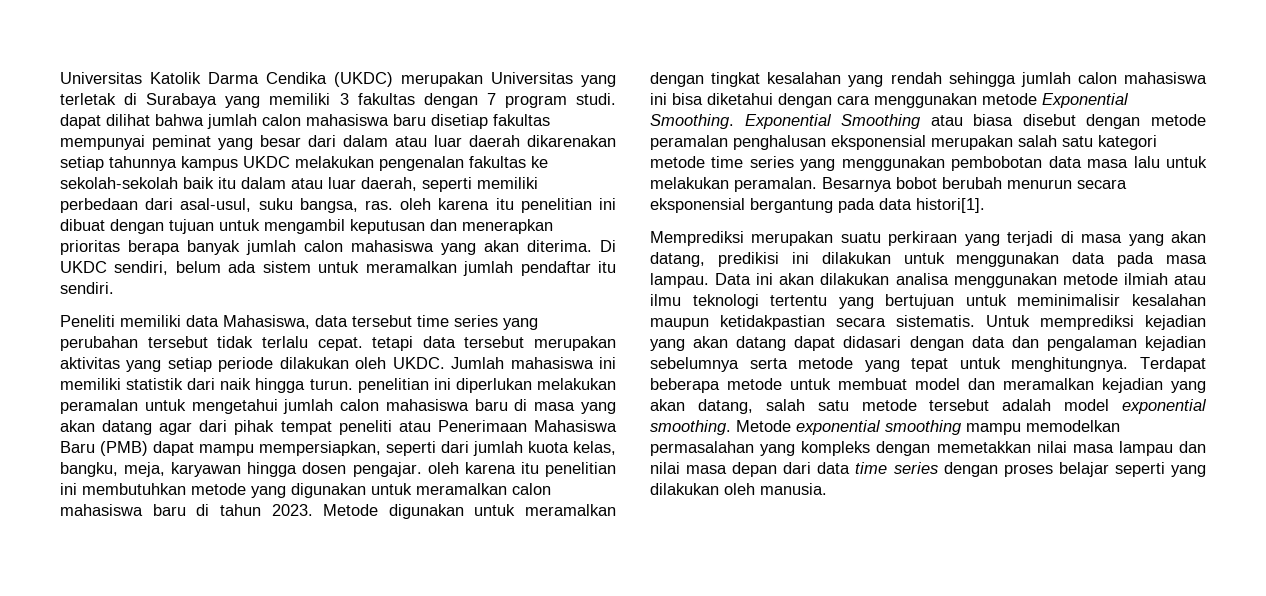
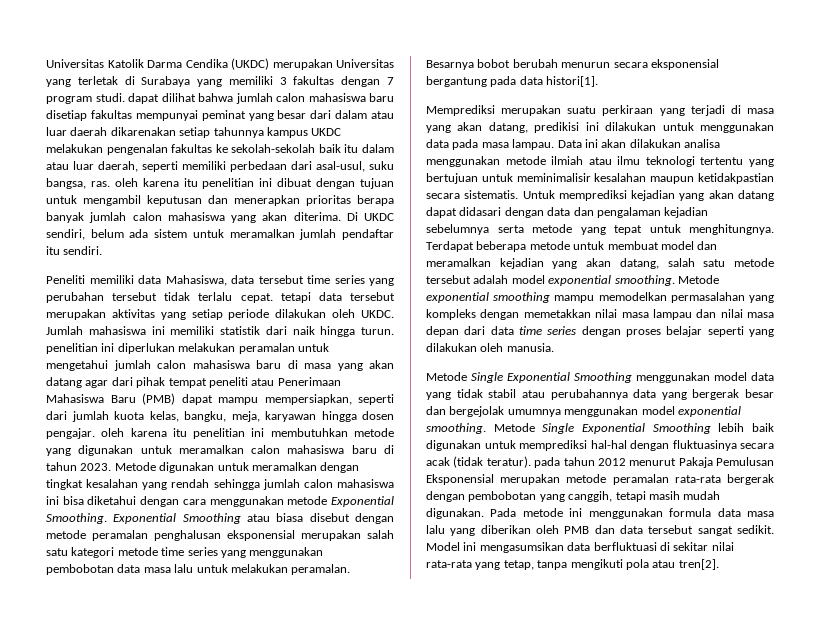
(827, 489) none -> [426,372,774,383] [426,389,774,400] [426,406,741,417] [426,423,774,434] [426,440,774,451] [426,456,774,468] [426,474,774,485] [426,491,721,502] [426,508,774,519] [426,525,774,536] [426,542,734,553] [426,559,719,570] // Metode Single Exponential Smoothing menggunakan model data yang tidak stabil atau perubahannya data yang bergerak besar dan bergejolak umumnya menggunakan model exponential smoothing. Metode Single Exponential Smoothing lebih baik digunakan untuk memprediksi hal-hal dengan fluktuasinya secara acak (tidak teratur). pada tahun 2012 menurut Pakaja Pemulusan Eksponensial merupakan metode peramalan rata-rata bergerak dengan pembobotan yang canggih, tetapi masih mudah digunakan. Pada metode ini menggunakan formula data masa lalu yang diberikan oleh PMB dan data tersebut sangat sedikit. Model ini mengasumsikan data berfluktuasi di sekitar nilai rata-rata yang tetap, tanpa mengikuti pola atau tren[2].

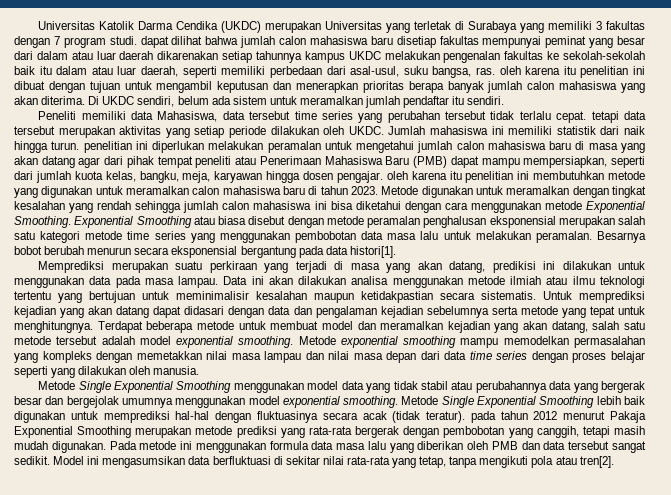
[716,457,774,466] [426,474,669,485] Pemulusan Eksponensial merupakan metode peramalan -> [14,426,305,438] Exponential Smoothing merupakan metode prediksi yang

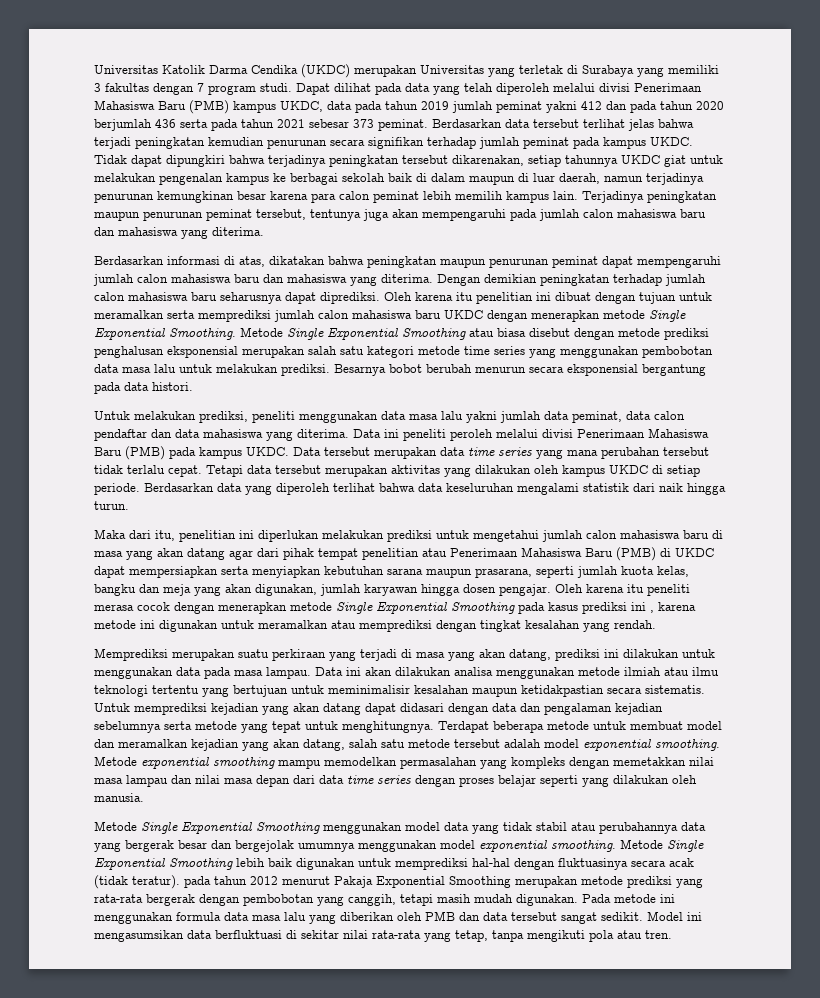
[140,36,645,48] [14,51,645,63] [14,66,521,78] dapat dilihat bahwa jumlah calon mahasiswa baru disetiap fakultas mempunyai peminat yang besar dari dalam atau luar daerah dikarenakan setiap tahunnya kampus UKDC melakukan pengenalan fakultas ke sekolah-sekolah baik itu dalam atau luar daerah, seperti memiliki perbedaan dari asal-usul, suku bangsa, ras. oleh -> [296,83,702,95] [94,100,724,114] [94,119,694,131] [94,137,693,149] [94,155,723,167] [94,173,704,185] [94,191,717,203] [94,209,706,221] [94,227,264,239] [94,256,721,268] [93,274,706,286] [94,292,412,304] Dapat dilihat pada data yang telah diperoleh melalui divisi Penerimaan Mahasiswa Baru (PMB) kampus UKDC, data pada tahun 2019 jumlah peminat yakni 412 dan pada tahun 2020 berjumlah 436 serta pada tahun 2021 sebesar 373 peminat. Berdasarkan data tersebut terlihat jelas bahwa terjadi peningkatan kemudian penurunan secara signifikan terhadap jumlah peminat pada kampus UKDC. Tidak dapat dipungkiri bahwa terjadinya peningkatan tersebut dikarenakan, setiap tahunnya UKDC giat untuk melakukan pengenalan kampus ke berbagai sekolah baik di dalam maupun di luar daerah, namun terjadinya penurunan kemungkinan besar karena para calon peminat lebih memilih kampus lain. Terjadinya peningkatan maupun penurunan peminat tersebut, tentunya juga akan mempengaruhi pada jumlah calon mahasiswa baru dan mahasiswa yang diterima. // Berdasarkan informasi di atas, dikatakan bahwa peningkatan maupun penurunan peminat dapat mempengaruhi jumlah calon mahasiswa baru dan mahasiswa yang diterima. Dengan demikian peningkatan terhadap jumlah calon mahasiswa baru seharusnya dapat diprediksi. Oleh
[156,81,645,93] [14,96,505,108] [38,111,646,123] [14,126,646,138] [14,141,645,153] [14,156,645,168] [14,171,645,183] [14,186,646,198] [14,201,645,213] [14,216,71,228] mengambil keputusan dan menerapkan prioritas berapa banyak jumlah calon mahasiswa yang akan diterima. Di UKDC sendiri, belum ada sistem untuk meramalkan jumlah pendaftar itu sendiri. // Peneliti memiliki data Mahasiswa, data tersebut time series yang perubahan tersebut tidak terlalu cepat. tetapi data tersebut merupakan aktivitas yang setiap periode dilakukan oleh UKDC. Jumlah mahasiswa ini memiliki statistik dari naik hingga turun. penelitian ini diperlukan melakukan peramalan untuk mengetahui jumlah calon mahasiswa baru di masa yang akan datang agar dari pihak tempat peneliti atau Penerimaan Mahasiswa Baru (PMB) dapat mampu mempersiapkan, seperti dari jumlah kuota kelas, bangku, meja, karyawan hingga dosen pengajar. oleh karena itu penelitian ini membutuhkan metode yang digunakan untuk meramalkan calon mahasiswa baru di tahun 2023. Metode digunakan untuk meramalkan dengan tingkat kesalahan yang rendah sehingga jumlah calon mahasiswa ini bisa diketahui dengan cara menggunakan metode Exponential Smoothing. -> [94,310,686,322] [94,327,324,340] meramalkan serta memprediksi jumlah calon mahasiswa baru UKDC dengan menerapkan metode Single Exponential Smoothing. Metode Single
[367,216,420,228] peramalan -> [664,328,709,340] prediksi
[535,231,592,243] peramalan. -> [281,364,330,376] prediksi.
[349,246,396,258] histori[1]. -> [152,382,193,391] [94,411,685,423] [94,428,709,441] [94,446,709,460] [94,465,700,477] [94,483,726,495] [94,501,129,510] [94,529,723,542] [94,547,714,561] [94,566,689,578] [94,584,690,596] [94,602,696,614] [94,620,656,632] histori. // Untuk melakukan prediksi, peneliti menggunakan data masa lalu yakni jumlah data peminat, data calon pendaftar dan data mahasiswa yang diterima. Data ini peneliti peroleh melalui divisi Penerimaan Mahasiswa Baru (PMB) pada kampus UKDC. Data tersebut merupakan data time series yang mana perubahan tersebut tidak terlalu cepat. Tetapi data tersebut merupakan aktivitas yang dilakukan oleh kampus UKDC di setiap periode. Berdasarkan data yang diperoleh terlihat bahwa data keseluruhan mengalami statistik dari naik hingga turun. // Maka dari itu, penelitian ini diperlukan melakukan prediksi untuk mengetahui jumlah calon mahasiswa baru di masa yang akan datang agar dari pihak tempat penelitian atau Penerimaan Mahasiswa Baru (PMB) di UKDC dapat mempersiapkan serta menyiapkan kebutuhan sarana maupun prasarana, seperti jumlah kuota kelas, bangku dan meja yang akan digunakan, jumlah karyawan hingga dosen pengajar. Oleh karena itu peneliti merasa cocok dengan menerapkan metode Single Exponential Smoothing pada kasus prediksi ini , karena metode ini digunakan untuk meramalkan atau memprediksi dengan tingkat kesalahan yang rendah.
[492,261,536,273] predikisi -> [555,649,600,661] prediksi
[579,456,614,468] tren[2]. -> [645,930,672,939] tren.

